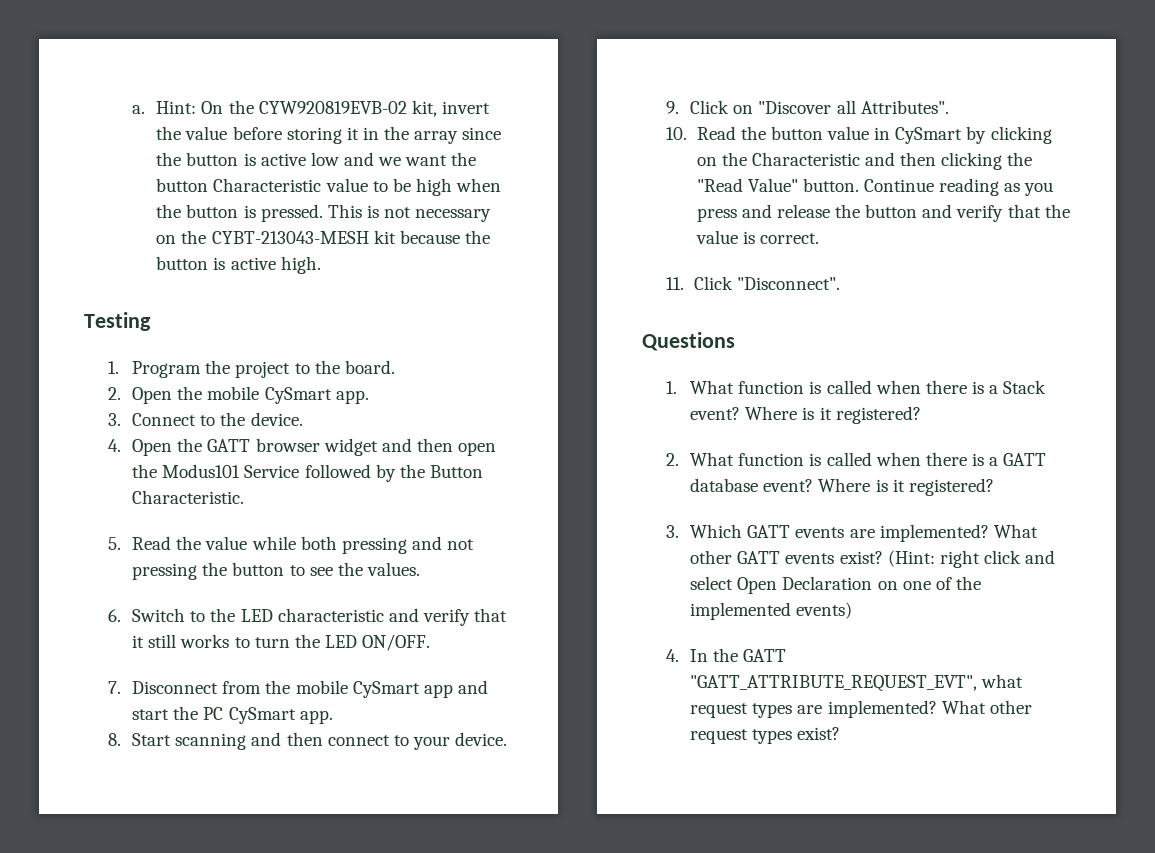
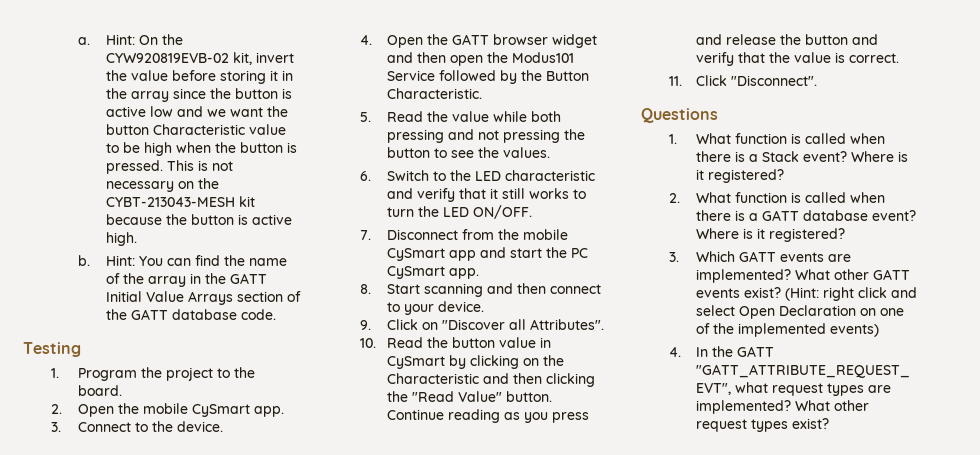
(321, 265) none -> [78,255,287,266] [105,273,267,287] [105,291,301,305] [105,309,276,320] // b. Hint: You can find the name of the array in the GATT Initial Value Arrays section of the GATT database code.

